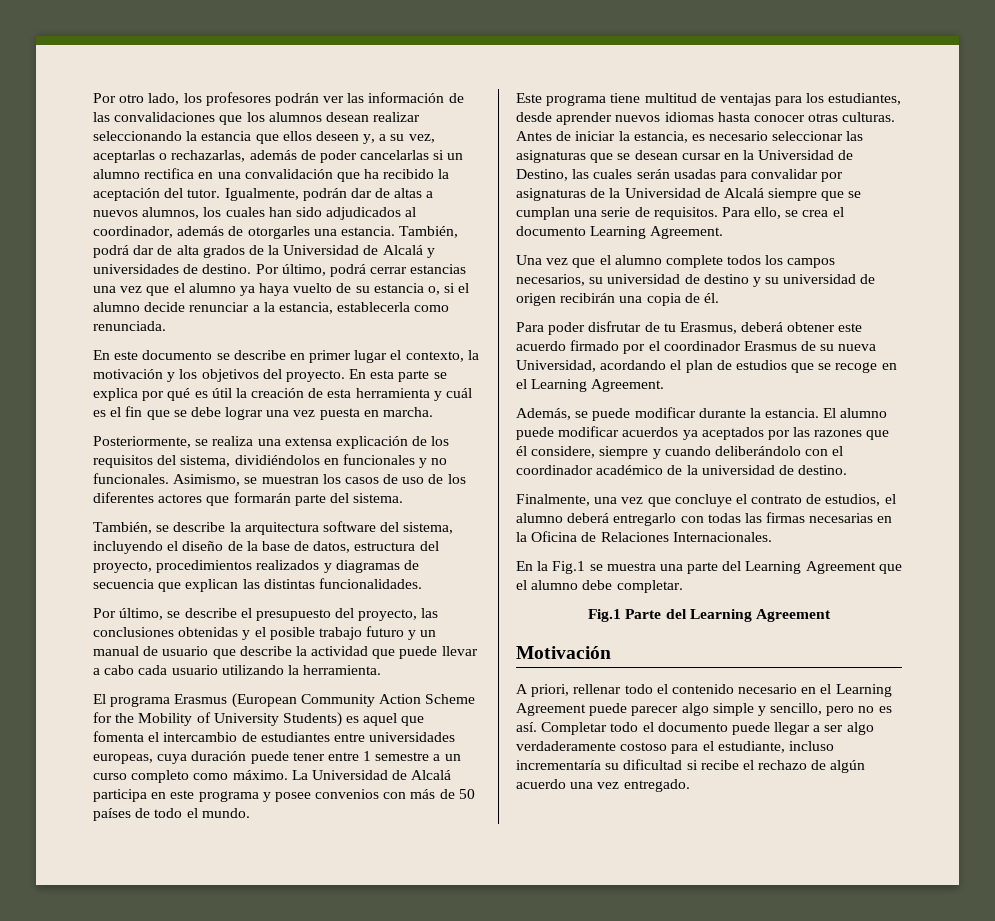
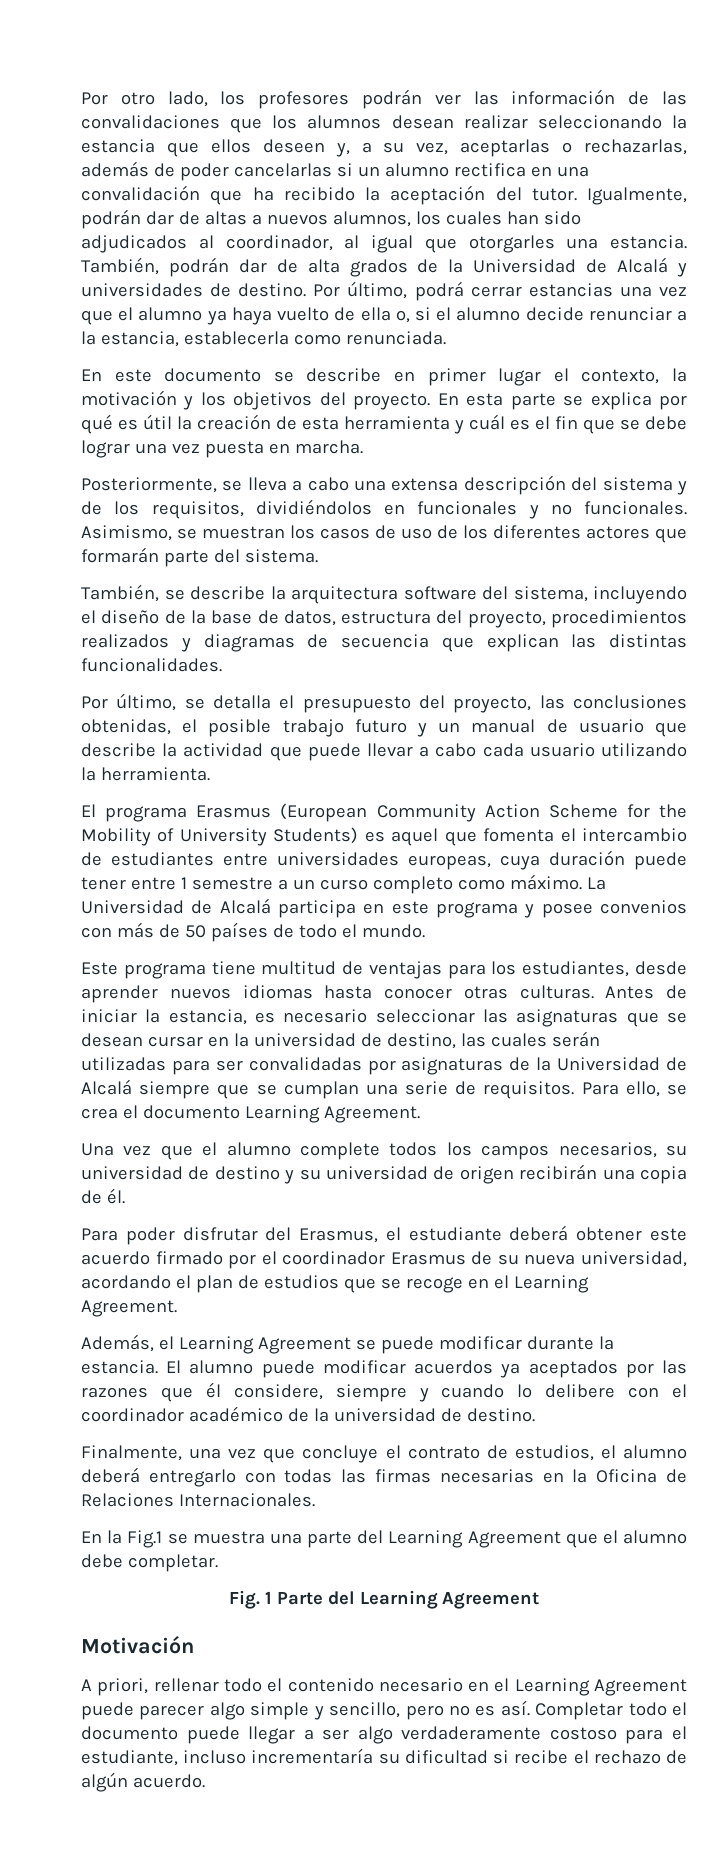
[177,226,244,236] además de -> [344,235,457,253] al igual que
[93,245,129,258] podrá -> [168,257,229,277] podrán
[355,283,424,293] su estancia -> [360,307,391,321] ella
[212,436,450,449] [93,455,231,468] realiza una extensa explicación de los requisitos del sistema, -> [247,475,687,495] [81,501,244,519] lleva a cabo una extensa descripción del sistema y de los requisitos,
[184,608,237,618] describe -> [213,695,271,709] detalla
[178,627,251,640] obtenidas y -> [81,719,171,735] obtenidas,
[758,150,854,160] [516,169,819,182] Universidad de Destino, las cuales serán usadas para convalidar -> [253,1031,600,1049] [81,1057,362,1075] universidad de destino, las cuales serán utilizadas para ser convalidadas
[644,322,737,334] de tu Erasmus, -> [265,1227,502,1243] del Erasmus, el estudiante
[516,360,596,372] Universidad, -> [580,1251,687,1267] universidad,
(571, 414) none -> [158,1336,351,1354] el Learning Agreement
[714,446,801,456] deliberándolo -> [517,1384,616,1398] lo delibere
[588,609,622,622] Fig.1 -> [228,1590,272,1609] Fig. 1
[516,779,690,792] acuerdo una vez entregado. -> [132,1774,205,1788] acuerdo.

